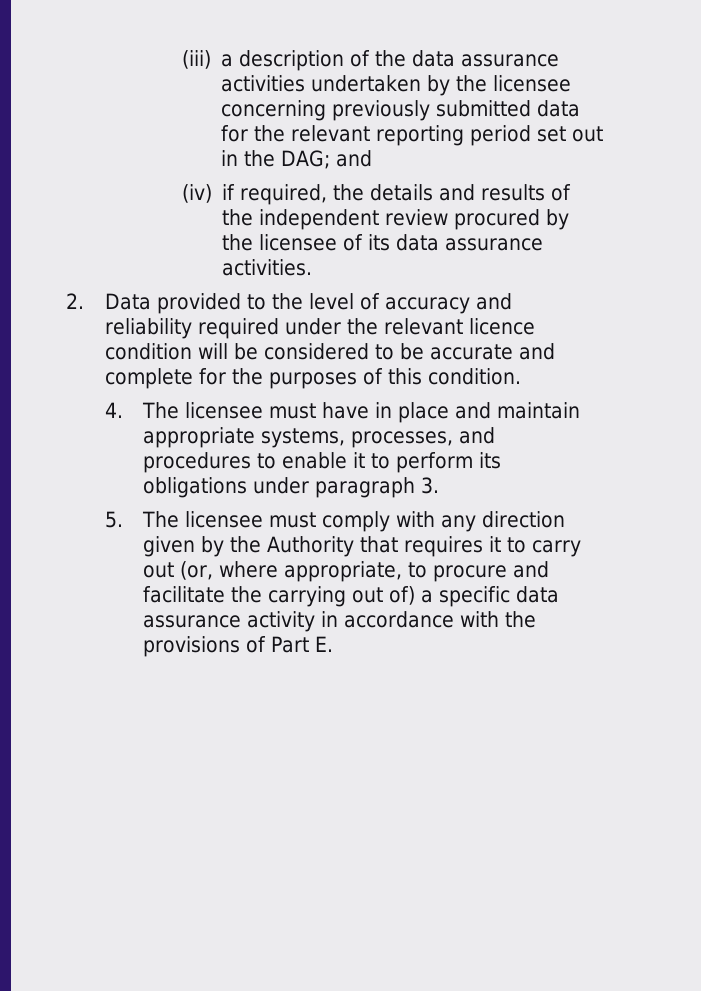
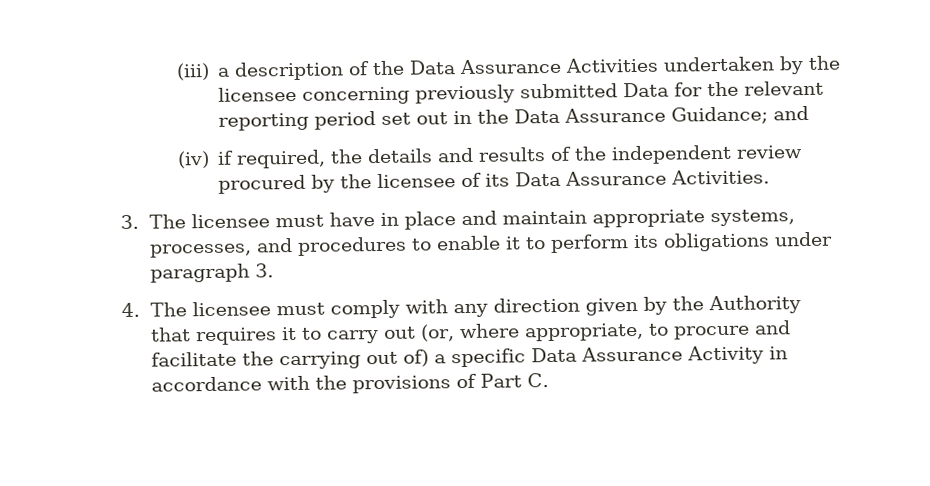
[411,50,559,67] [220,75,305,92] data assurance activities -> [409,57,660,75] Data Assurance Activities
[536,100,580,117] data -> [623,82,670,98] Data
[280,150,330,169] DAG; -> [514,106,769,125] Data Assurance Guidance;
[395,234,543,251] [221,259,312,276] [66,293,512,314] [104,318,535,339] [104,343,555,360] [104,368,521,389] [104,402,123,418] data assurance activities. // 2. Data provided to the level of accuracy and reliability required under the relevant licence condition will be considered to be accurate and complete for the purposes of this condition. // 4. -> [515,169,771,187] [119,214,139,230] Data Assurance Activities. // 3.
[104,511,123,528] 5. -> [120,302,140,318] 4.
[516,586,560,603] [143,611,316,632] data assurance activity -> [530,345,764,365] Data Assurance Activity
[315,636,334,652] E. -> [526,373,549,388] C.

